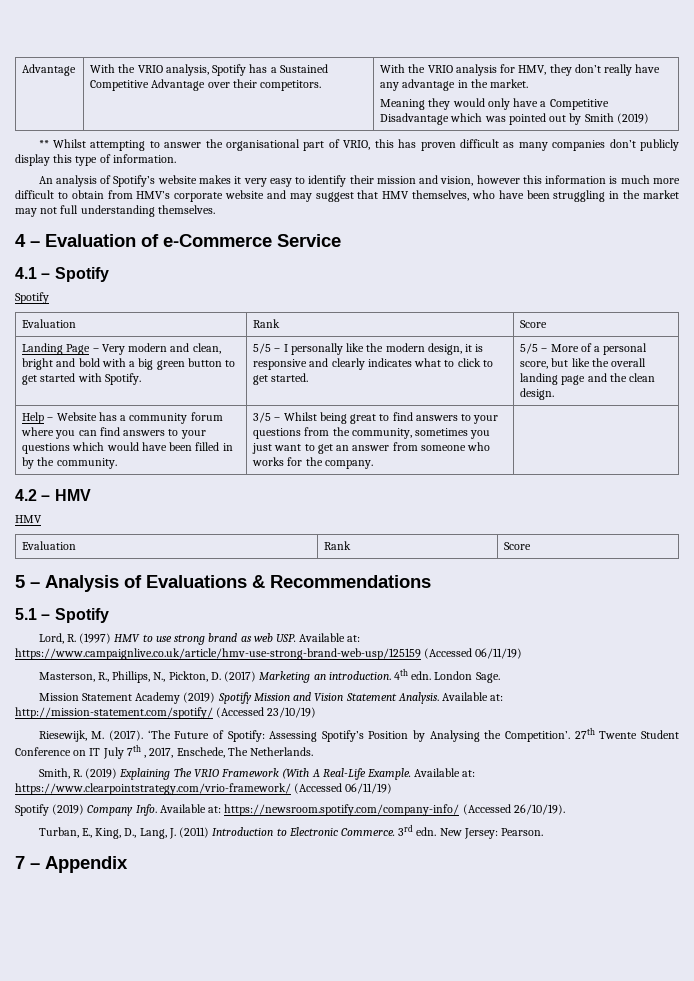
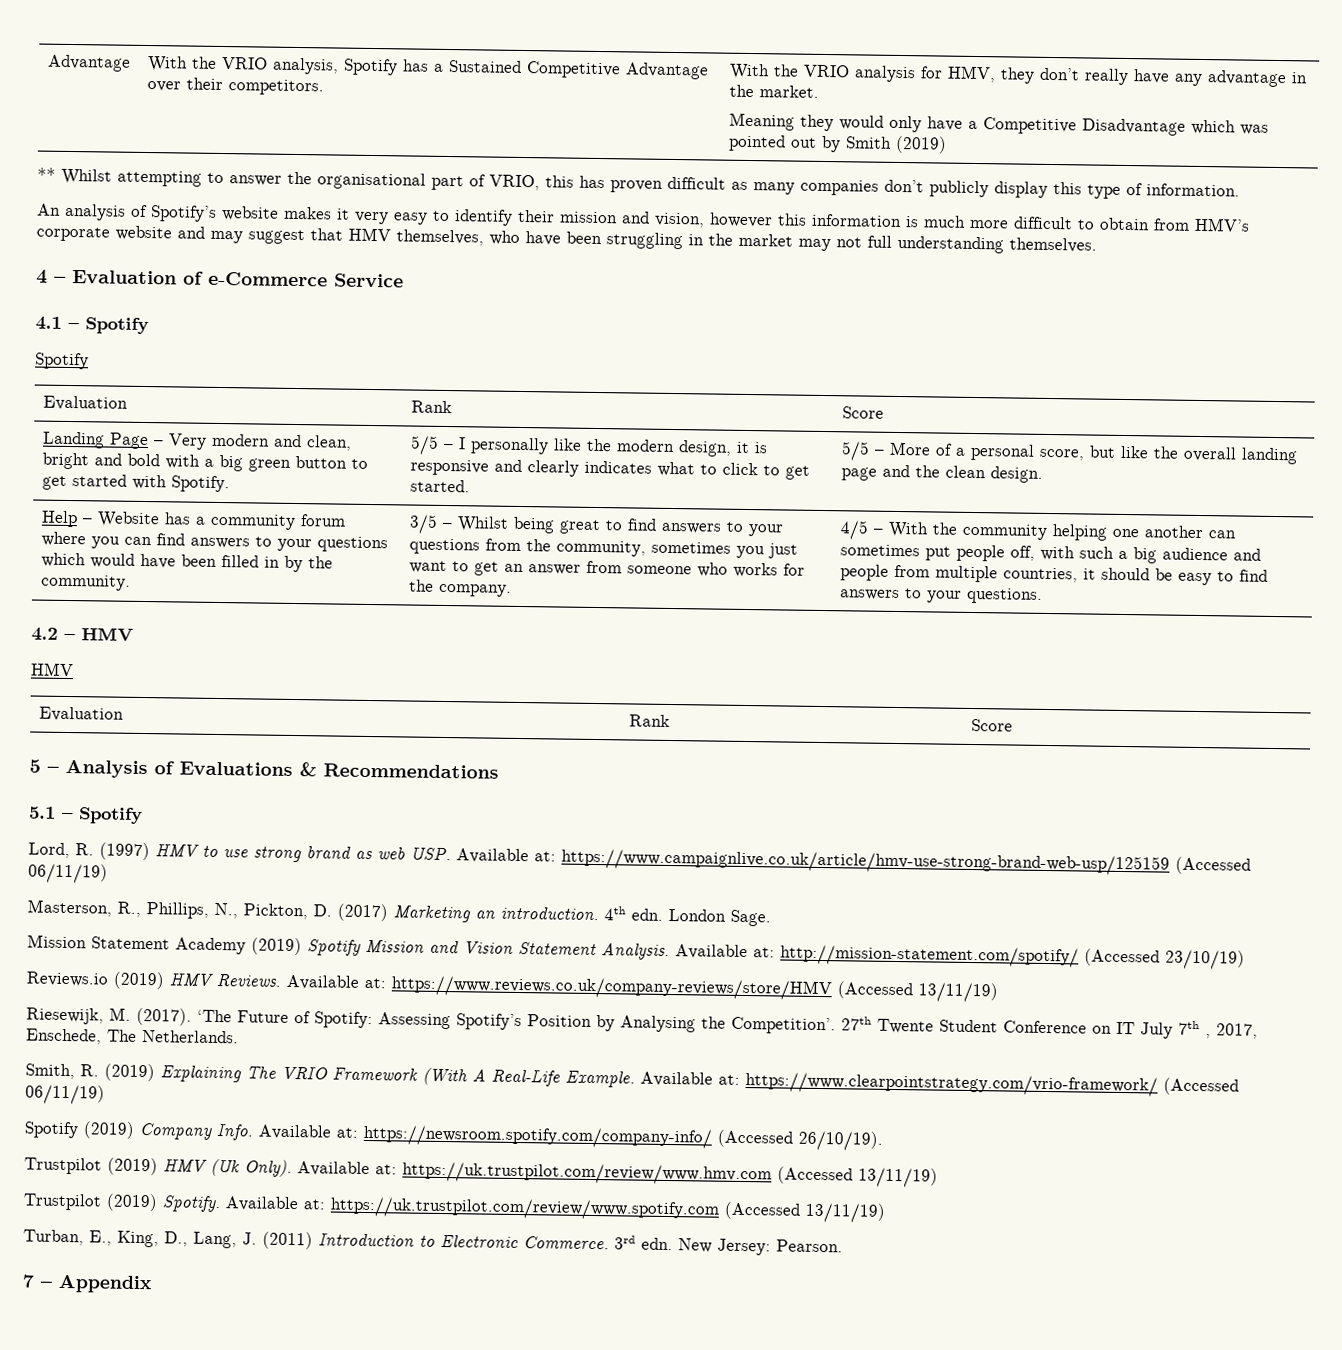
(373, 464) none -> [839,520,1236,541] [839,544,1261,564] [839,564,1268,586] [839,587,1043,604] 4/5 – With the community helping one another can sometimes put people off, with such a big audience and people from multiple countries, it should be easy to find answers to your questions.
(317, 712) none -> [26,971,998,1003] // Reviews.io (2019) HMV Reviews. Available at: https://www.reviews.co.uk/company-reviews/store/HMV (Accessed 13/11/19)
(565, 809) none -> [24,1157,938,1188] [23,1193,886,1223] // Trustpilot (2019) HMV (Uk Only). Available at: https://uk.trustpilot.com/review/www.hmv.com (Accessed 13/11/19) // Trustpilot (2019) Spotify. Available at: https://uk.trustpilot.com/review/www.spotify.com (Accessed 13/11/19)

